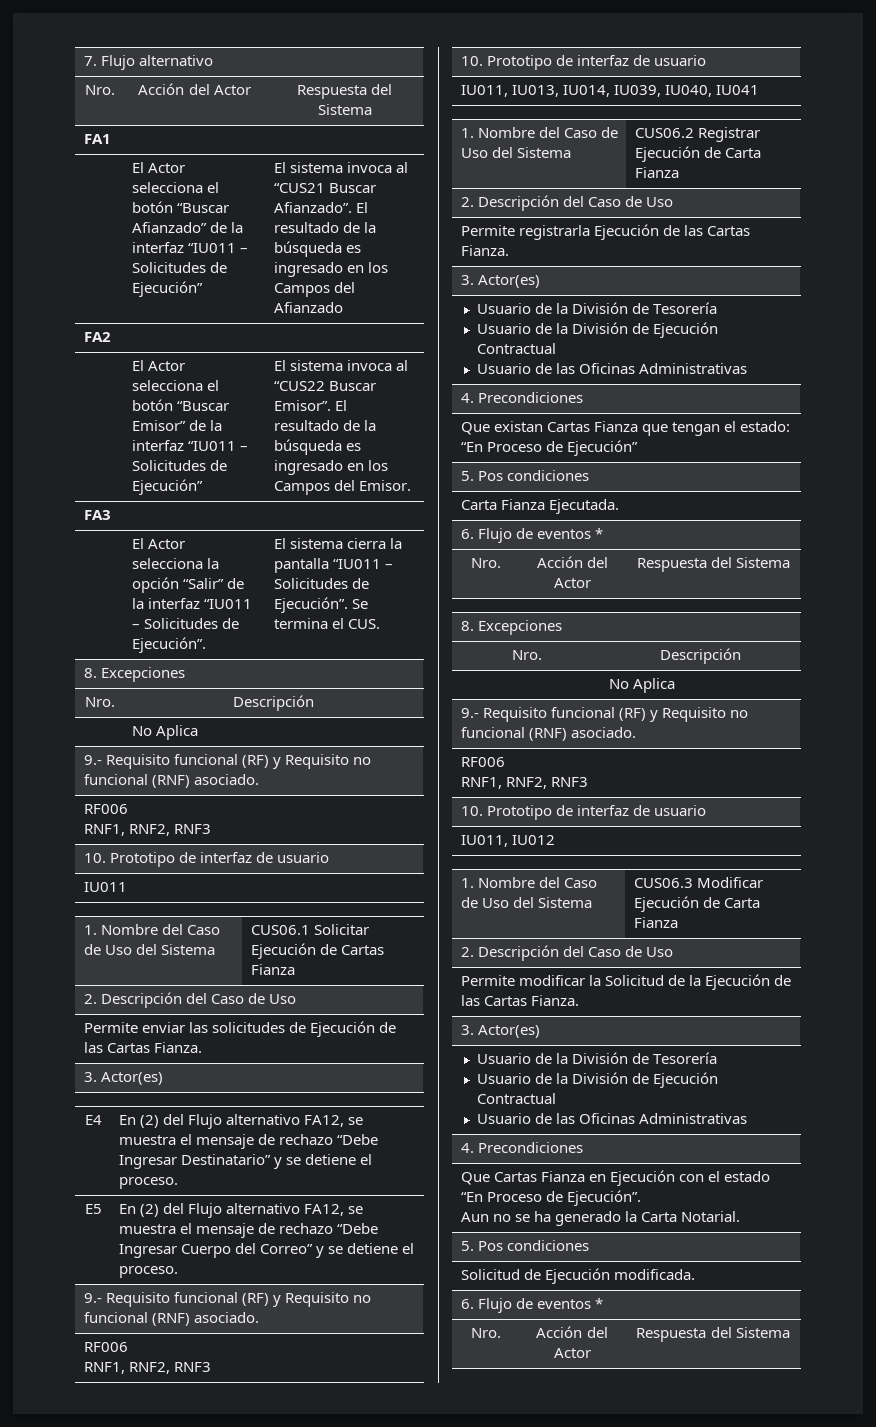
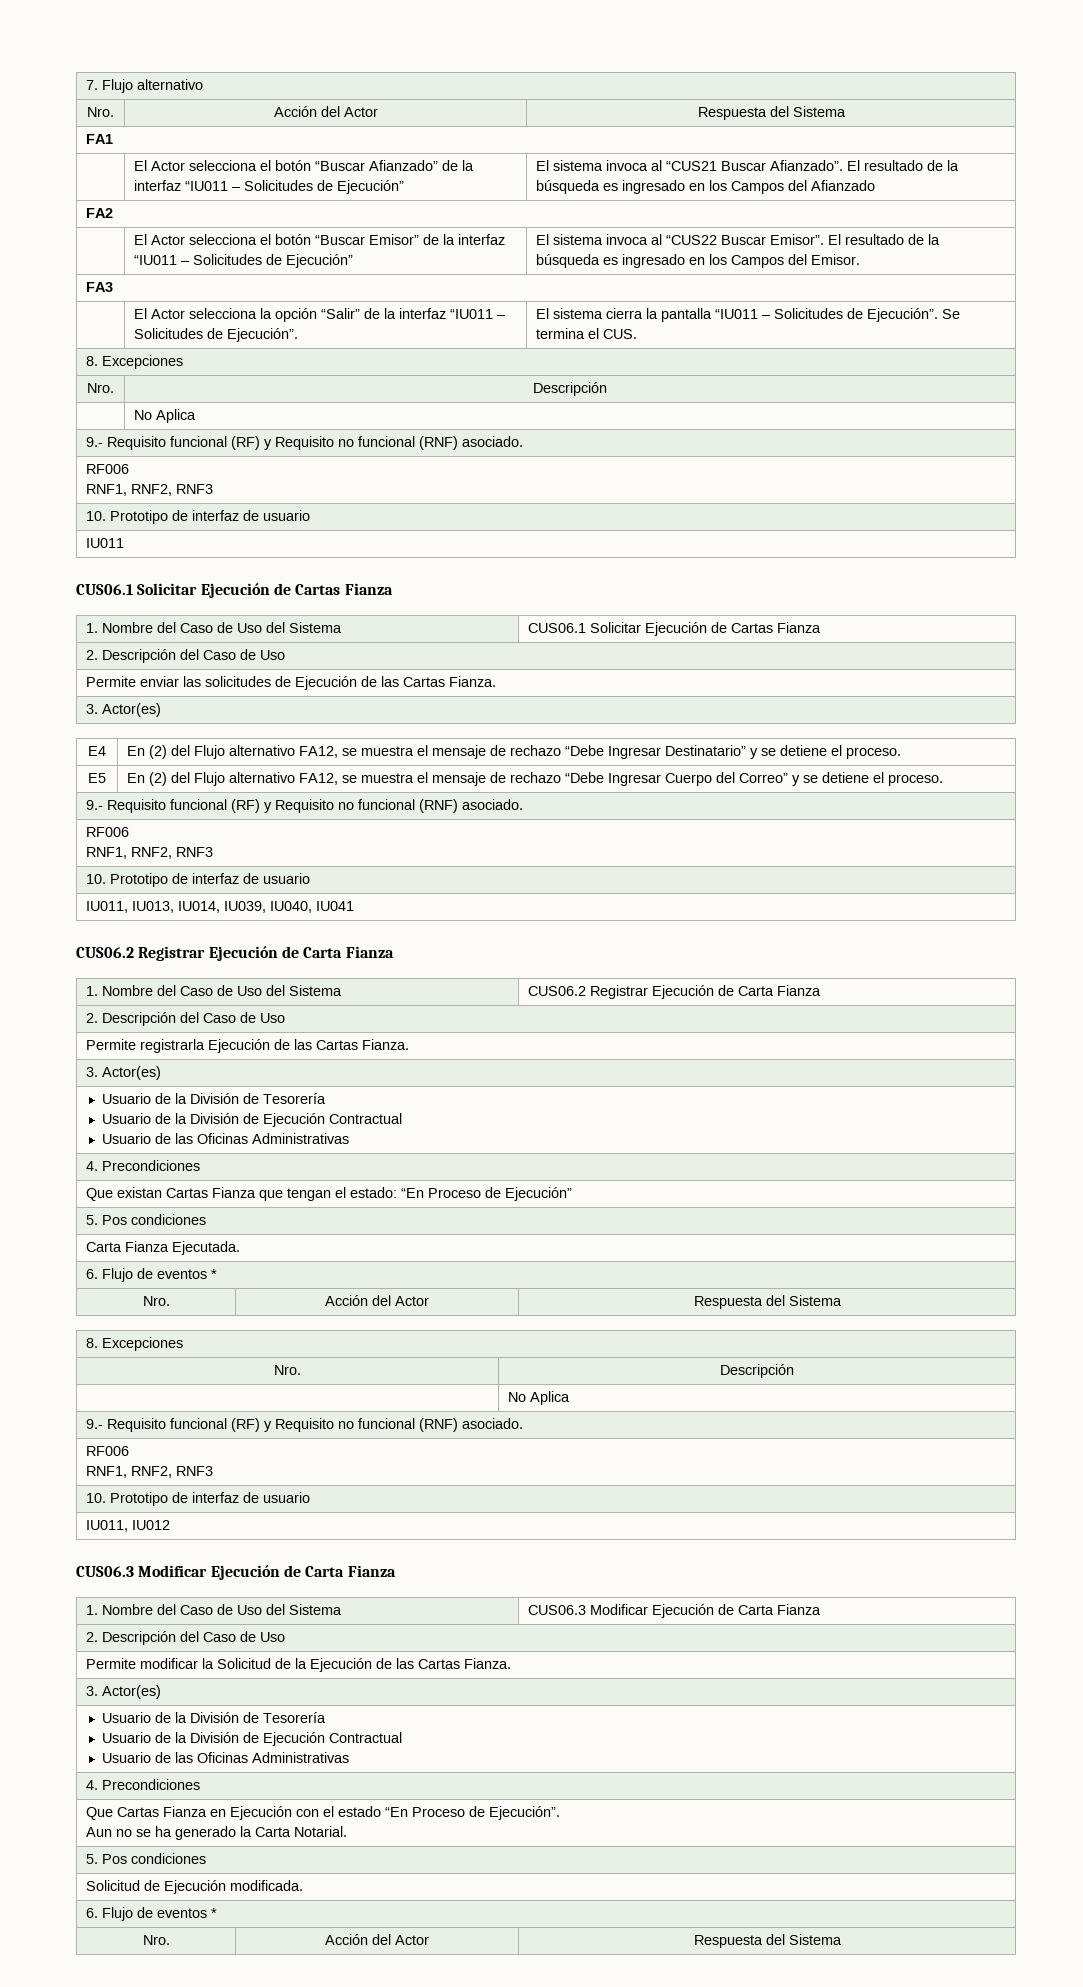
(127, 887) none -> [76,583,393,598] // CUS06.1 Solicitar Ejecución de Cartas Fianza
(759, 90) none -> [76,946,394,961] // CUS06.2 Registrar Ejecución de Carta Fianza
(555, 840) none -> [76,1565,396,1580] // CUS06.3 Modificar Ejecución de Carta Fianza

